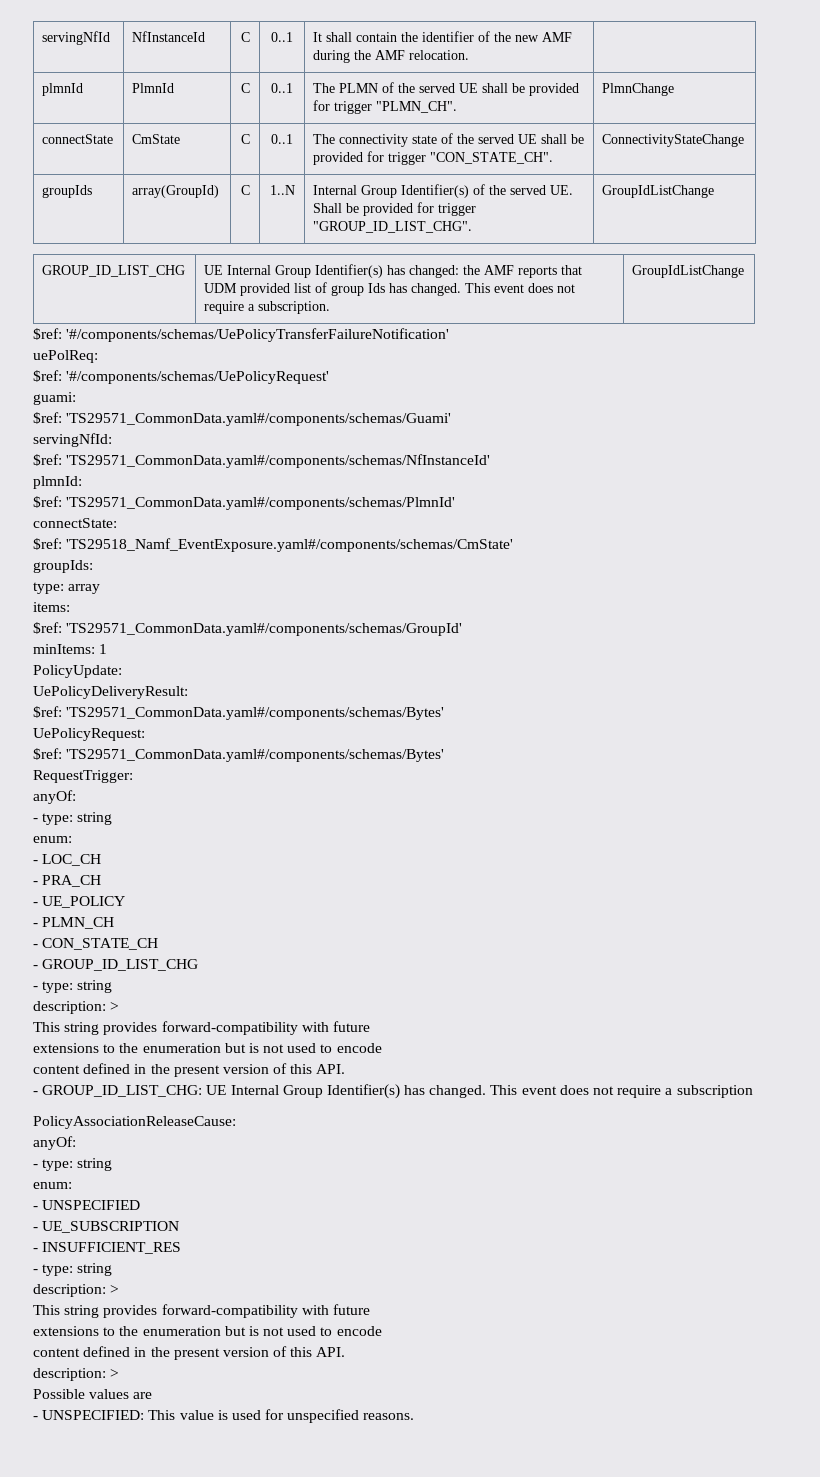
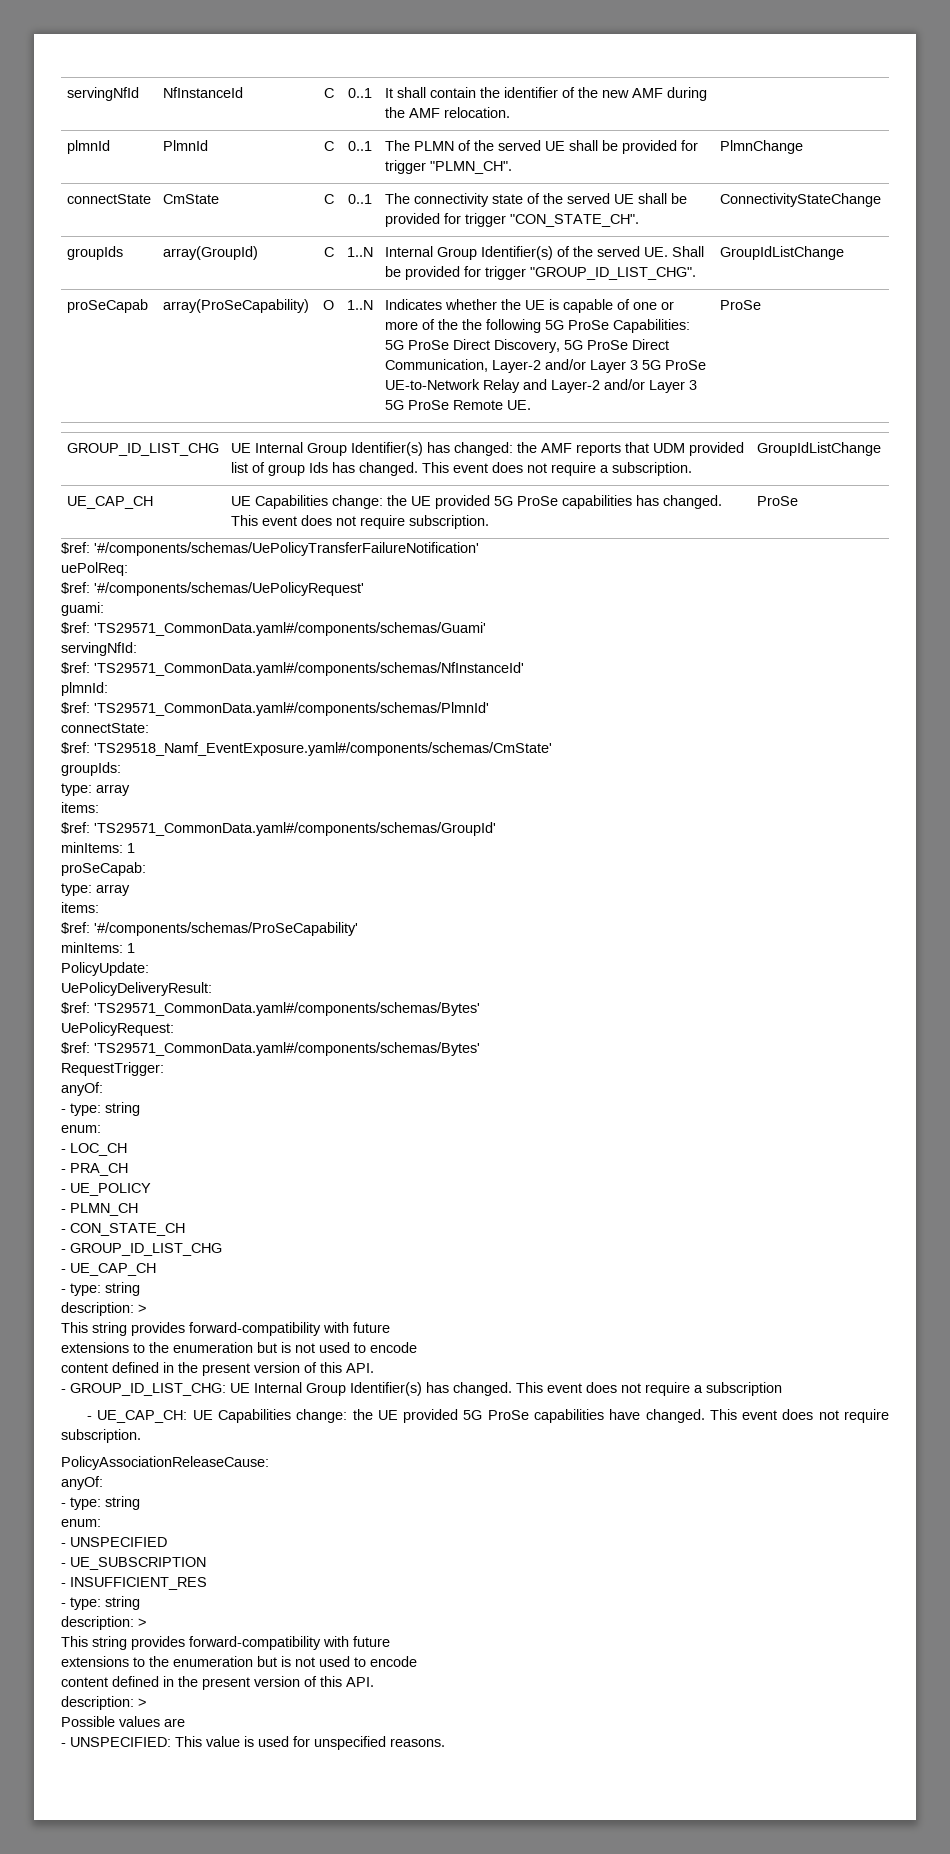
(715, 191) none -> [66,299,148,313] [162,299,309,313] [323,300,334,310] [347,300,373,310] [384,299,674,313] [384,319,690,333] [384,339,669,353] [384,359,706,373] [384,379,697,393] [384,400,531,410] [719,300,761,310] // proSeCapab | array(ProSeCapability) | O | 1..N | Indicates whether the UE is capable of one or more of the the following 5G ProSe Capabilities: 5G ProSe Direct Discovery, 5G ProSe Direct Communication, Layer-2 and/or Layer 3 5G ProSe UE-to-Network Relay and Layer-2 and/or Layer 3 5G ProSe Remote UE. | ProSe
(745, 271) none -> [66,496,153,509] [230,495,722,509] [230,515,489,529] [756,496,798,506] // UE_CAP_CH | UE Capabilities change: the UE provided 5G ProSe capabilities has changed. This event does not require subscription. | ProSe
(108, 649) none -> [61,862,146,876] [61,883,130,896] [61,902,99,913] [61,922,358,936] [61,942,135,953] // proSeCapab: // type: array // items: // $ref: '#/components/schemas/ProSeCapability' // minItems: 1
(199, 965) none -> [61,1263,156,1276] // - UE_CAP_CH
(753, 1091) none -> [87,1409,890,1423] [61,1429,141,1443] // - UE_CAP_CH: UE Capabilities change: the UE provided 5G ProSe capabilities have changed. This event does not require subscription.

